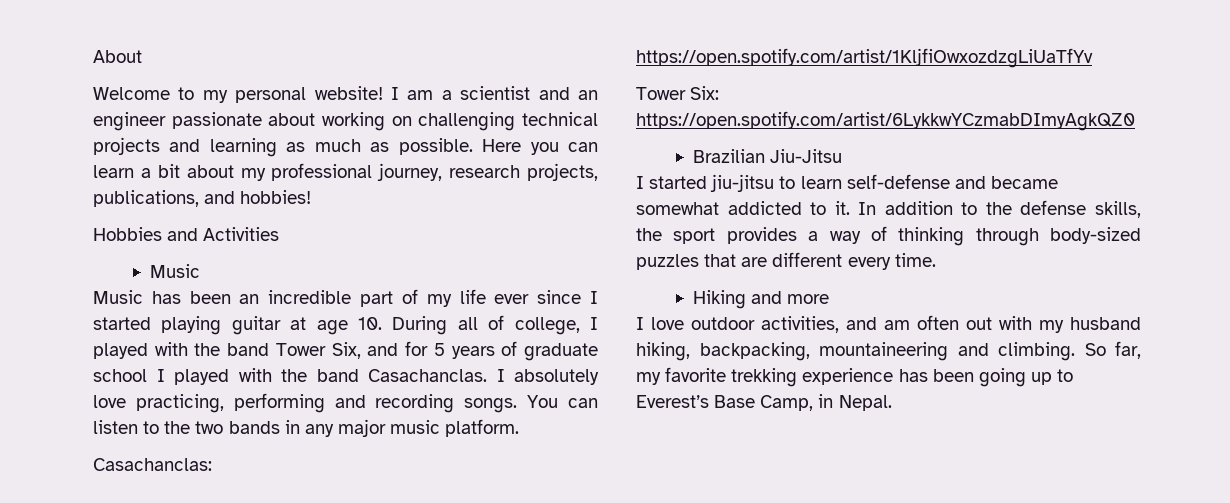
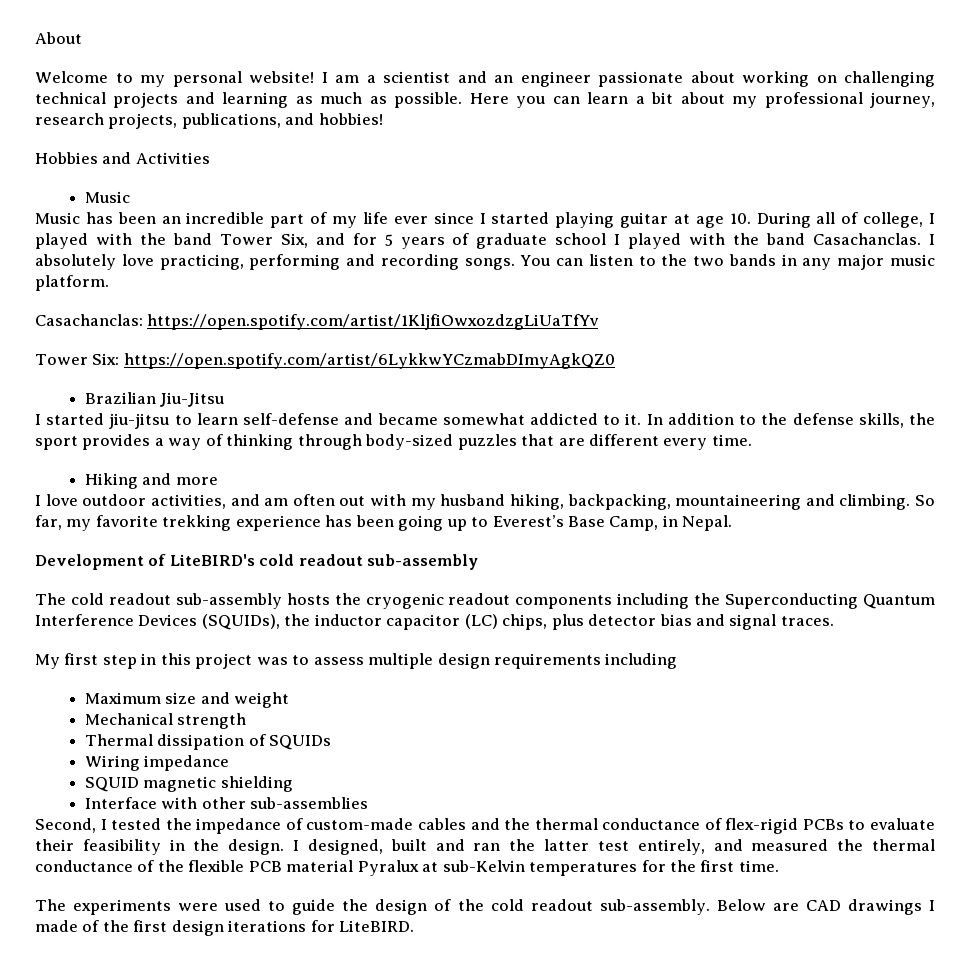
(892, 403) none -> [35,554,479,570] [35,593,935,609] [35,614,834,630] [35,653,678,669] [84,692,290,708] [84,713,247,729] [84,734,332,750] [84,755,230,771] [84,776,293,792] [84,797,369,809] [35,818,935,834] [35,839,936,855] [35,860,779,876] [35,899,935,915] [35,920,415,936] // Development of LiteBIRD's cold readout sub-assembly // The cold readout sub-assembly hosts the cryogenic readout components including the Superconducting Quantum Interference Devices (SQUIDs), the inductor capacitor (LC) chips, plus detector bias and signal traces. // My first step in this project was to assess multiple design requirements including // Maximum size and weight // Mechanical strength // Thermal dissipation of SQUIDs // Wiring impedance // SQUID magnetic shielding // Interface with other sub-assemblies // Second, I tested the impedance of custom-made cables and the thermal conductance of flex-rigid PCBs to evaluate their feasibility in the design. I designed, built and ran the latter test entirely, and measured the thermal conductance of the flexible PCB material Pyralux at sub-Kelvin temperatures for the first time. // The experiments were used to guide the design of the cold readout sub-assembly. Below are CAD drawings I made of the first design iterations for LiteBIRD.

